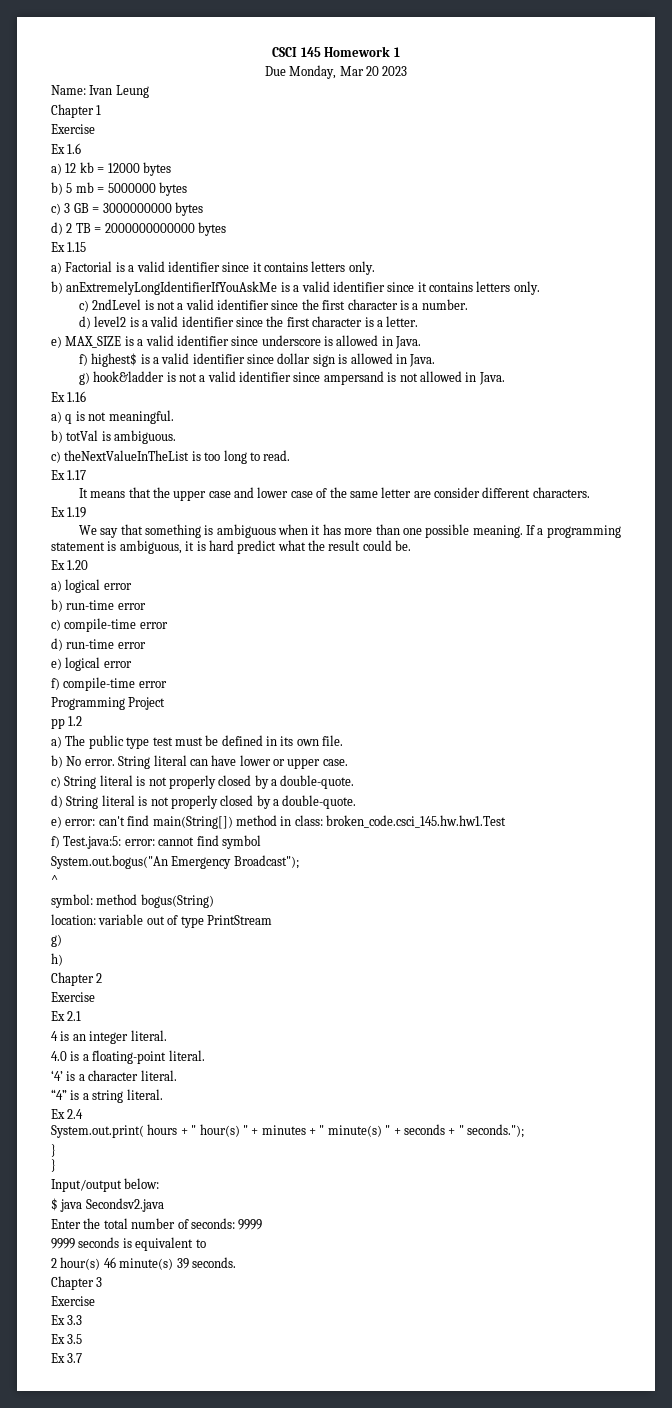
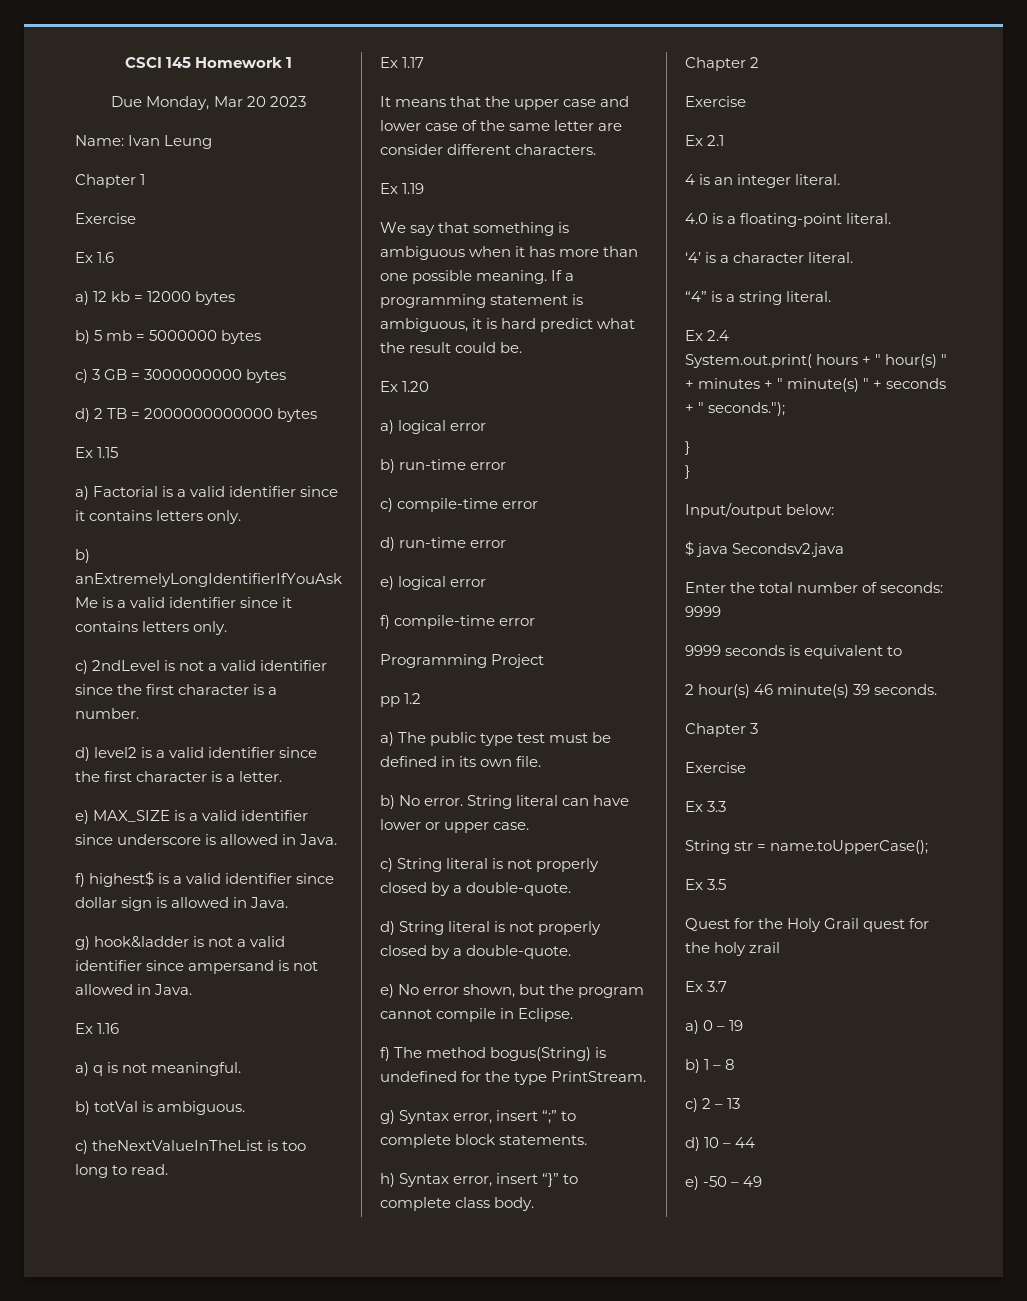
[65,815,506,829] [51,835,261,849] [51,855,299,869] [51,875,58,885] [51,894,214,908] [51,914,272,928] [51,934,62,947] [51,953,63,966] error: can't find main(String[]) method in class: broken_code.csci_145.hw.hw1.Test // f) Test.java:5: error: cannot find symbol // System.out.bogus("An Emergency Broadcast"); // ^ // symbol: method bogus(String) // location: variable out of type PrintStream // g) // h) -> [398,984,645,998] [380,1008,574,1022] [380,1047,607,1061] [380,1071,647,1085] [380,1110,577,1124] [380,1134,588,1148] [380,1173,579,1187] [380,1197,535,1211] No error shown, but the program cannot compile in Eclipse. // f) The method bogus(String) is undefined for the type PrintStream. // g) Syntax error, insert “;” to complete block statements. // h) Syntax error, insert “}” to complete class body.
[51,1334,83,1344] [51,1353,83,1363] Ex 3.5 // Ex 3.7 -> [685,840,929,854] [685,879,727,890] [685,918,930,932] [685,942,781,956] [685,981,728,992] [685,1020,744,1034] [685,1059,736,1073] [685,1098,741,1112] [685,1137,756,1151] [685,1176,763,1190] String str = name.toUpperCase(); // Ex 3.5 // Quest for the Holy Grail quest for the holy zrail // Ex 3.7 // a) 0 – 19 // b) 1 – 8 // c) 2 – 13 // d) 10 – 44 // e) -50 – 49

